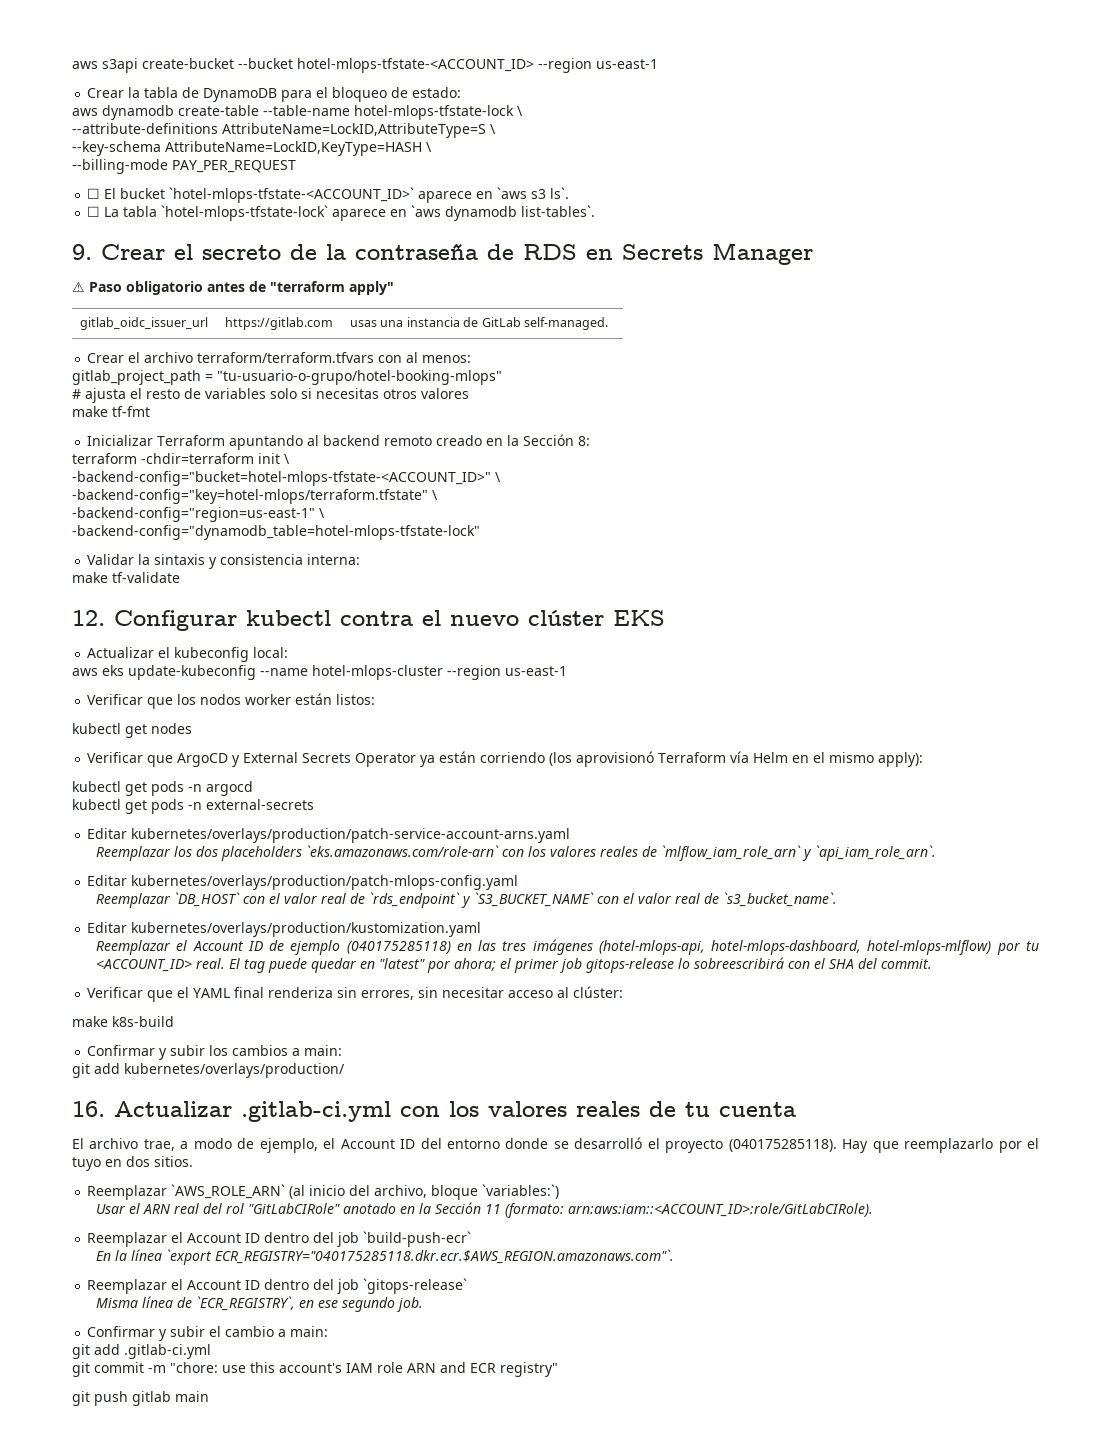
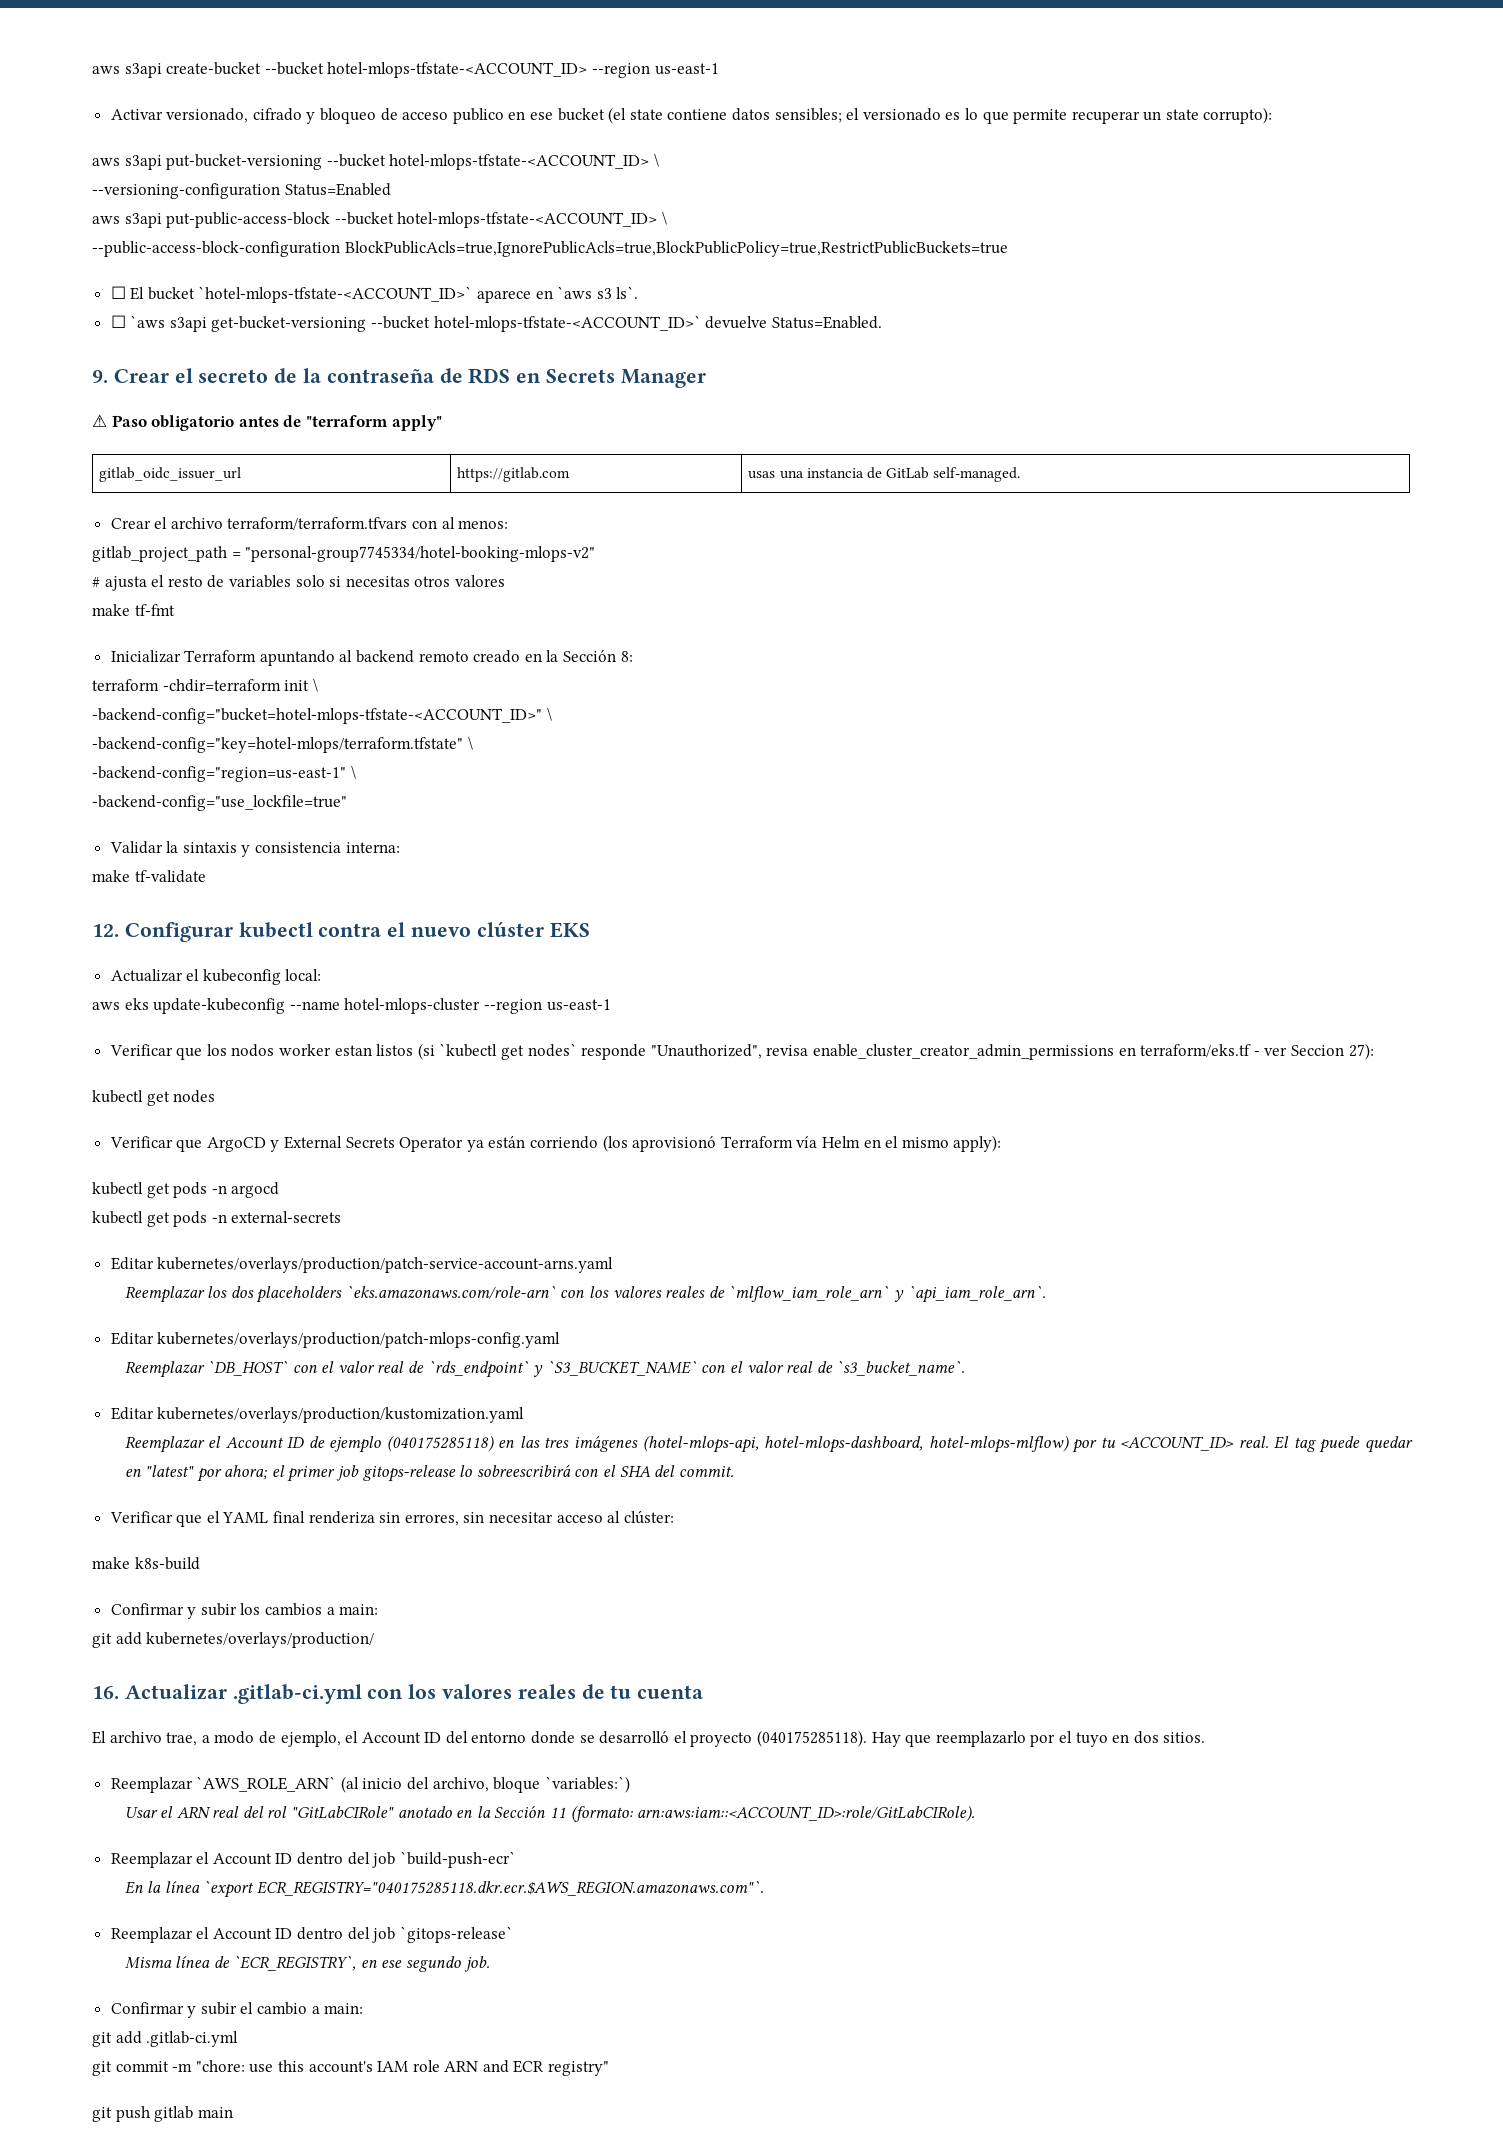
[87,87,462,102] [72,105,523,120] [72,123,496,138] [72,141,432,156] [72,159,296,174] Crear la tabla de DynamoDB para el bloqueo de estado: // aws dynamodb create-table --table-name hotel-mlops-tfstate-lock \ // --attribute-definitions AttributeName=LockID,AttributeType=S \ // --key-schema AttributeName=LockID,KeyType=HASH \ // --billing-mode PAY_PER_REQUEST -> [110,107,1273,124] [92,153,659,170] [92,183,391,199] [92,211,667,228] [92,241,1008,257] Activar versionado, cifrado y bloqueo de acceso publico en ese bucket (el state contiene datos sensibles; el versionado es lo que permite recuperar un state corrupto): // aws s3api put-bucket-versioning --bucket hotel-mlops-tfstate-<ACCOUNT_ID> \ // --versioning-configuration Status=Enabled // aws s3api put-public-access-block --bucket hotel-mlops-tfstate-<ACCOUNT_ID> \ // --public-access-block-configuration BlockPublicAcls=true,IgnorePublicAcls=true,BlockPublicPolicy=true,RestrictPublicBuckets=true
[104,205,596,221] La tabla `hotel-mlops-tfstate-lock` aparece en `aws dynamodb list-tables`. -> [130,315,882,332] `aws s3api get-bucket-versioning --bucket hotel-mlops-tfstate-<ACCOUNT_ID>` devuelve Status=Enabled.
[217,370,502,385] "tu-usuario-o-grupo/hotel-booking-mlops" -> [245,546,596,562] "personal-group7745334/hotel-booking-mlops-v2"
[72,525,480,540] -backend-config="dynamodb_table=hotel-mlops-tfstate-lock" -> [92,795,347,811] -backend-config="use_lockfile=true"
[295,693,376,705] están listos: -> [334,1043,1374,1060] estan listos (si `kubectl get nodes` responde "Unauthorized", revisa enable_cluster_creator_admin_permissions en terraform/eks.tf - ver Seccion 27):

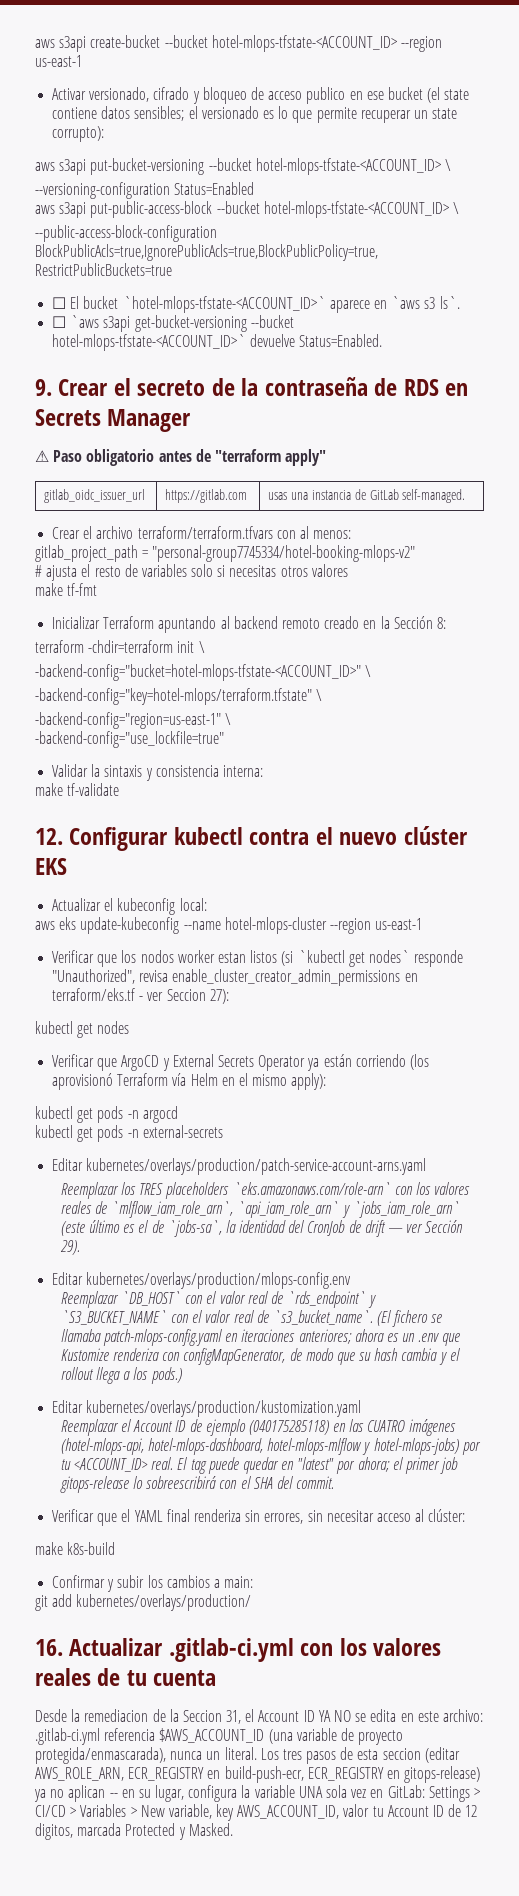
[230,1286,254,1298] dos -> [139,1183,164,1195] TRES
[728,1286,1046,1303] [110,1332,561,1348] `mlflow_iam_role_arn` y `api_iam_role_arn`. // Editar kubernetes/overlays/production/patch-mlops-config.yaml -> [111,1201,460,1218] [60,1220,464,1237] [59,1240,80,1255] [52,1272,352,1289] `mlflow_iam_role_arn`, `api_iam_role_arn` y `jobs_iam_role_arn` (este último es el de `jobs-sa`, la identidad del CronJob de drift — ver Sección 29). // Editar kubernetes/overlays/production/mlops-config.env
(966, 1368) none -> [377,1310,443,1327] [60,1329,461,1346] [60,1348,460,1365] [60,1367,182,1384] (El fichero se llamaba patch-mlops-config.yaml en iteraciones anteriores; ahora es un .env que Kustomize renderiza con configMapGenerator, de modo que su hash cambia y el rollout llega a los pods.)
[544,1437,570,1448] tres -> [367,1420,406,1432] CUATRO
[928,1435,1069,1453] hotel-mlops-mlflow) -> [267,1438,459,1455] hotel-mlops-mlflow y hotel-mlops-jobs)
[92,1730,1206,1747] [110,1776,630,1793] [124,1805,976,1822] [110,1851,516,1868] [124,1881,764,1898] [110,1926,513,1943] [124,1956,490,1972] [110,2002,364,2018] [92,2031,239,2047] [92,2060,610,2076] [92,2106,233,2122] El archivo trae, a modo de ejemplo, el Account ID del entorno donde se desarrolló el proyecto (040175285118). Hay que reemplazarlo por el tuyo en dos sitios. // Reemplazar `AWS_ROLE_ARN` (al inicio del archivo, bloque `variables:`) // Usar el ARN real del rol "GitLabCIRole" anotado en la Sección 11 (formato: arn:aws:iam::<ACCOUNT_ID>:role/GitLabCIRole). // Reemplazar el Account ID dentro del job `build-push-ecr` // En la línea `export ECR_REGISTRY="040175285118.dkr.ecr.$AWS_REGION.amazonaws.com"`. // Reemplazar el Account ID dentro del job `gitops-release` // Misma línea de `ECR_REGISTRY`, en ese segundo job. // Confirmar y subir el cambio a main: // git add .gitlab-ci.yml // git commit -m "chore: use this account's IAM role ARN and ECR registry" // git push gitlab main -> [35,1709,483,1724] [35,1728,404,1745] [35,1747,460,1764] [35,1766,481,1783] [34,1785,480,1802] [35,1804,478,1821] [35,1823,233,1840] Desde la remediacion de la Seccion 31, el Account ID YA NO se edita en este archivo: .gitlab-ci.yml referencia $AWS_ACCOUNT_ID (una variable de proyecto protegida/enmascarada), nunca un literal. Los tres pasos de esta seccion (editar AWS_ROLE_ARN, ECR_REGISTRY en build-push-ecr, ECR_REGISTRY en gitops-release) ya no aplican -- en su lugar, configura la variable UNA sola vez en GitLab: Settings > CI/CD > Variables > New variable, key AWS_ACCOUNT_ID, valor tu Account ID de 12 digitos, marcada Protected y Masked.

